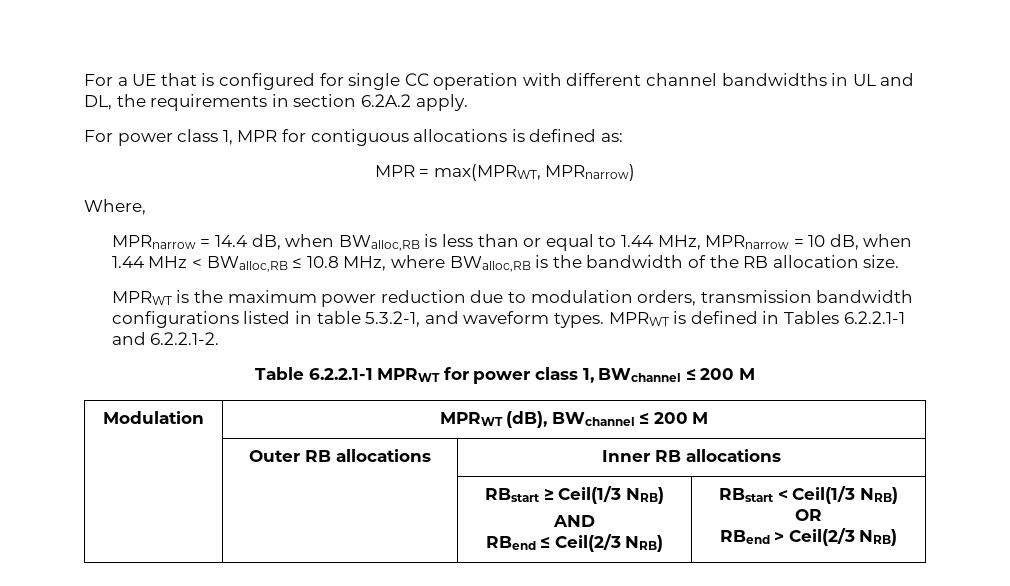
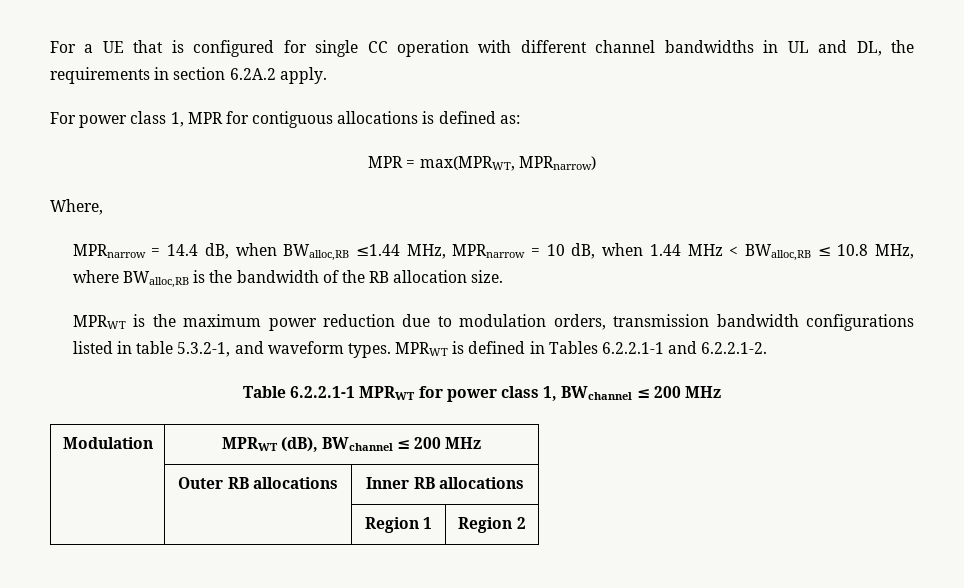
[424,234,653,251] is less than or equal to 1.44 -> [355,244,400,256] ≤1.44
[738,368,755,380] M -> [684,386,721,398] MHz
[692,412,709,424] M -> [445,437,482,449] MHz
[485,486,664,504] [553,515,595,527] [485,534,664,552] [719,486,898,504] [795,509,822,521] [719,528,898,546] RBstart ≥ Ceil(1/3 NRB) // AND // RBend ≤ Ceil(2/3 NRB) | RBstart < Ceil(1/3 NRB) // OR // RBend > Ceil(2/3 NRB) -> [364,517,433,533] [458,517,526,533] Region 1 | Region 2

